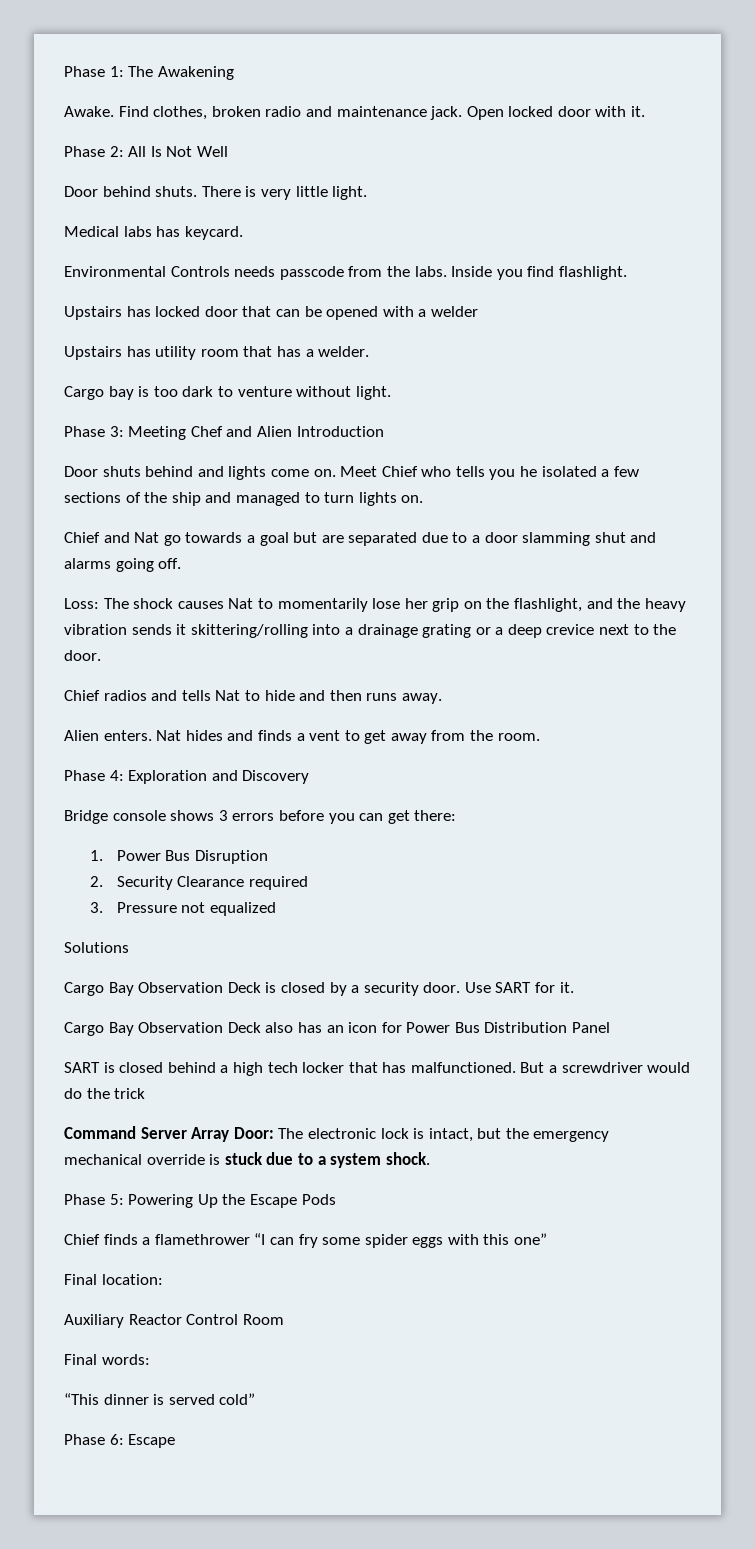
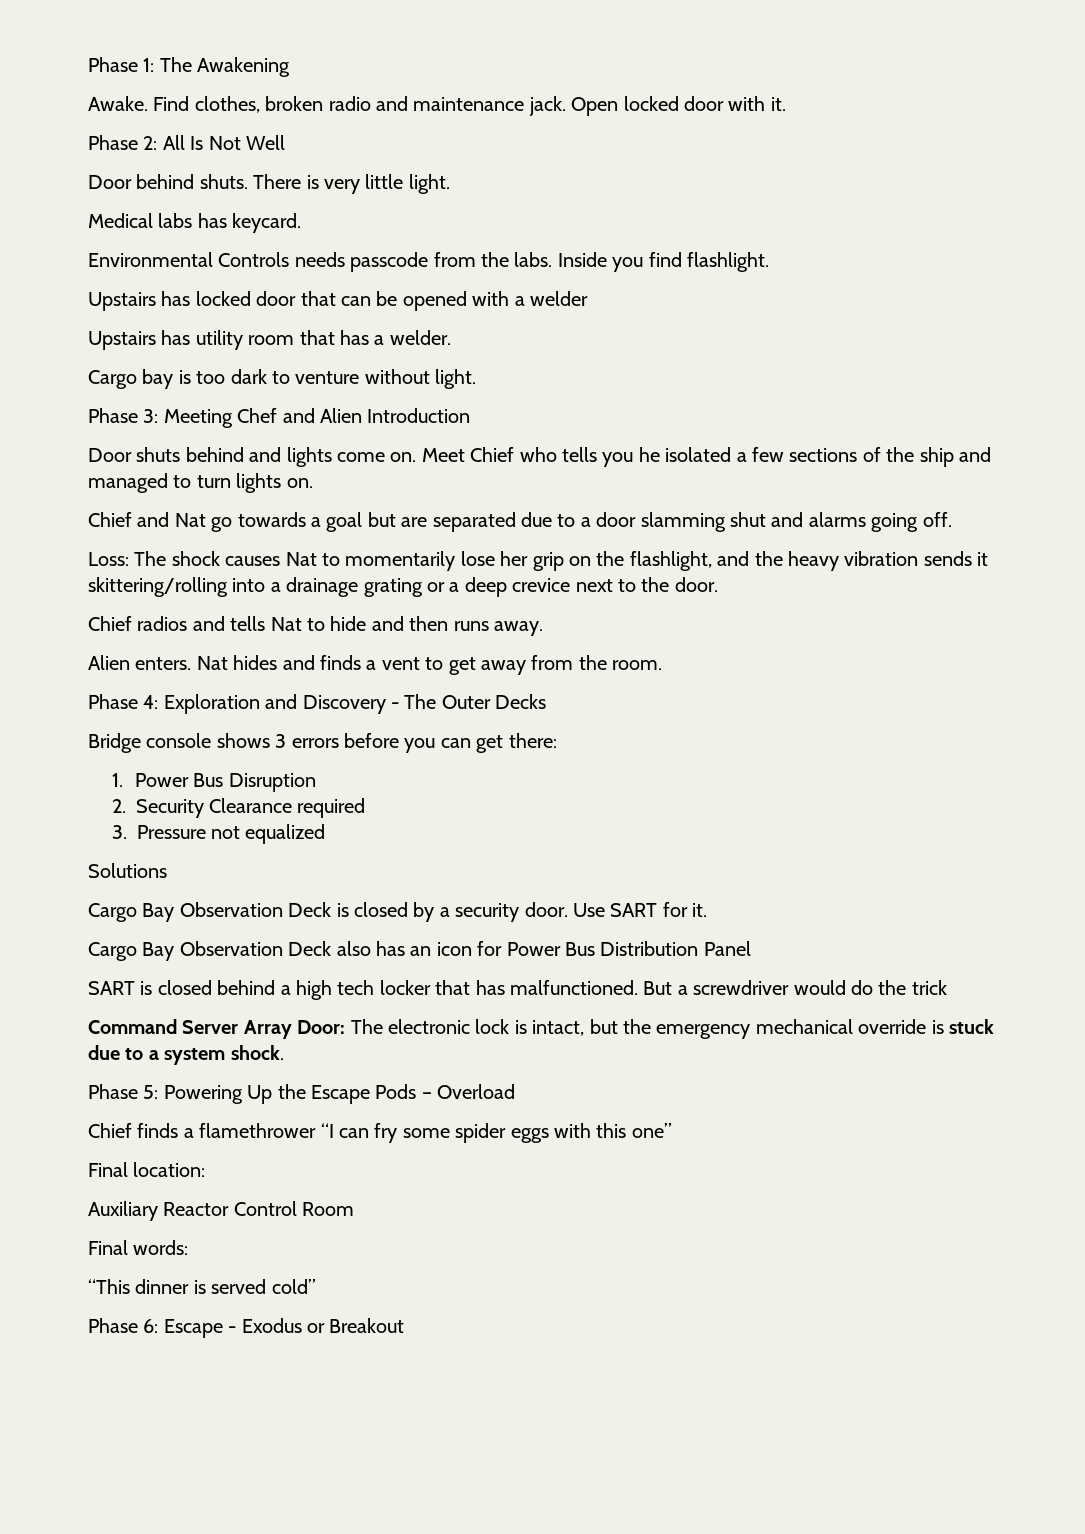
(310, 777) none -> [391,694,547,709] - The Outer Decks
(336, 1199) none -> [421,1084,516,1099] – Overload
(176, 1441) none -> [228,1318,405,1333] - Exodus or Breakout

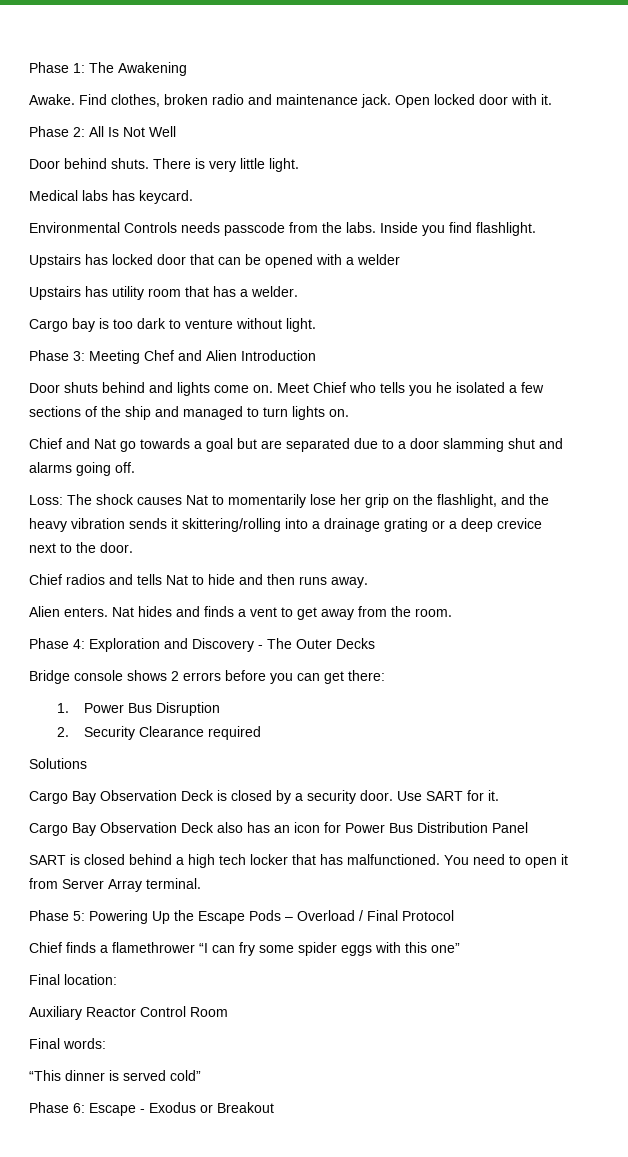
[275,734,287,748] 3 -> [171,671,179,681] 2
[111,824,326,844] // 3. Pressure not equalized -> (262, 733) none
[643,980,947,995] [88,1019,994,1039] [88,1045,284,1065] But a screwdriver would do the trick // Command Server Array Door: The electronic lock is intact, but the emergency mechanical override is stuck due to a system shock. -> [444,854,568,868] [29,878,201,892] You need to open it from Server Array terminal.
(516, 1091) none -> [359,910,454,921] / Final Protocol

